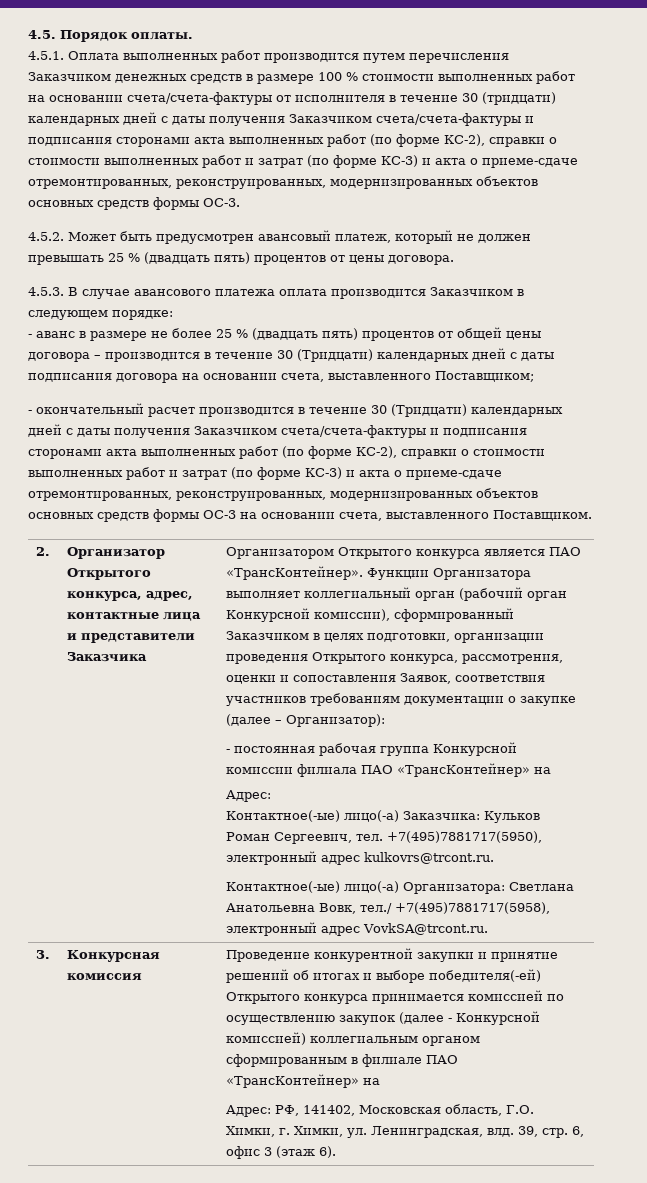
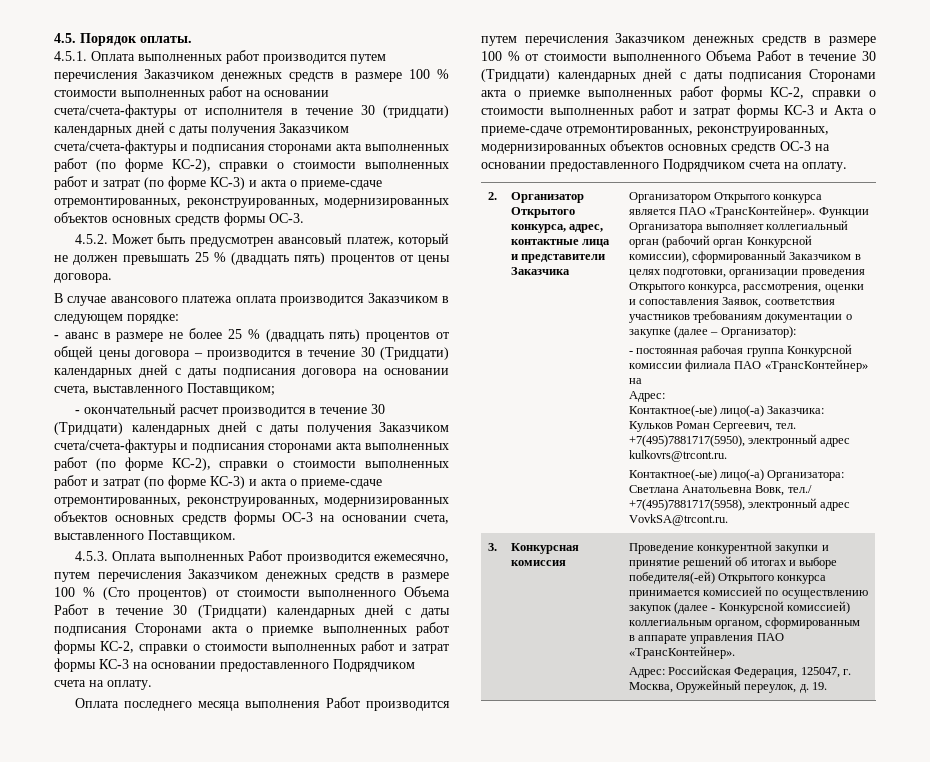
[28,287,64,296] 4.5.3. -> (112, 278) none
(592, 515) none -> [74,550,449,564] [54,569,450,582] [54,586,450,600] [54,604,450,618] [54,622,449,636] [54,640,449,654] [54,658,415,672] [54,680,152,690] [74,697,450,711] [481,33,876,46] [481,50,876,61] [481,68,876,82] [481,86,876,100] [481,104,876,118] [481,126,829,136] [481,140,830,154] [481,159,847,172] // 4.5.3. Оплата выполненных Работ производится ежемесячно, путем перечисления Заказчиком денежных средств в размере 100 % (Сто процентов) от стоимости выполненного Объема Работ в течение 30 (Тридцати) календарных дней с даты подписания Сторонами акта о приемке выполненных работ формы КС-2, справки о стоимости выполненных работ и затрат формы КС-3 на основании предоставленного Подрядчиком счета на оплату. // Оплата последнего месяца выполнения Работ производится путем перечисления Заказчиком денежных средств в размере 100 % от стоимости выполненного Объема Работ в течение 30 (Тридцати) календарных дней с даты подписания Сторонами акта о приемке выполненных работ формы КС-2, справки о стоимости выполненных работ и затрат формы КС-3 и Акта о приеме-сдаче отремонтированных, реконструированных, модернизированных объектов основных средств ОС-3 на основании предоставленного Подрядчиком счета на оплату.
[422,1036,481,1046] органом -> [714,620,762,629] органом,
[362,1054,459,1067] [226,1074,381,1088] [226,1104,535,1117] [226,1126,585,1138] [226,1146,337,1159] филиале ПАО «ТрансКонтейнер» на // Адрес: РФ, 141402, Московская область, Г.О. Химки, г. Химки, ул. Ленинградская, влд. 39, стр. 6, офис 3 (этаж 6). -> [637,633,784,644] [628,646,735,659] [628,665,852,678] [628,680,828,693] аппарате управления ПАО «ТрансКонтейнер». // Адрес: Российская Федерация, 125047, г. Москва, Оружейный переулок, д. 19.

